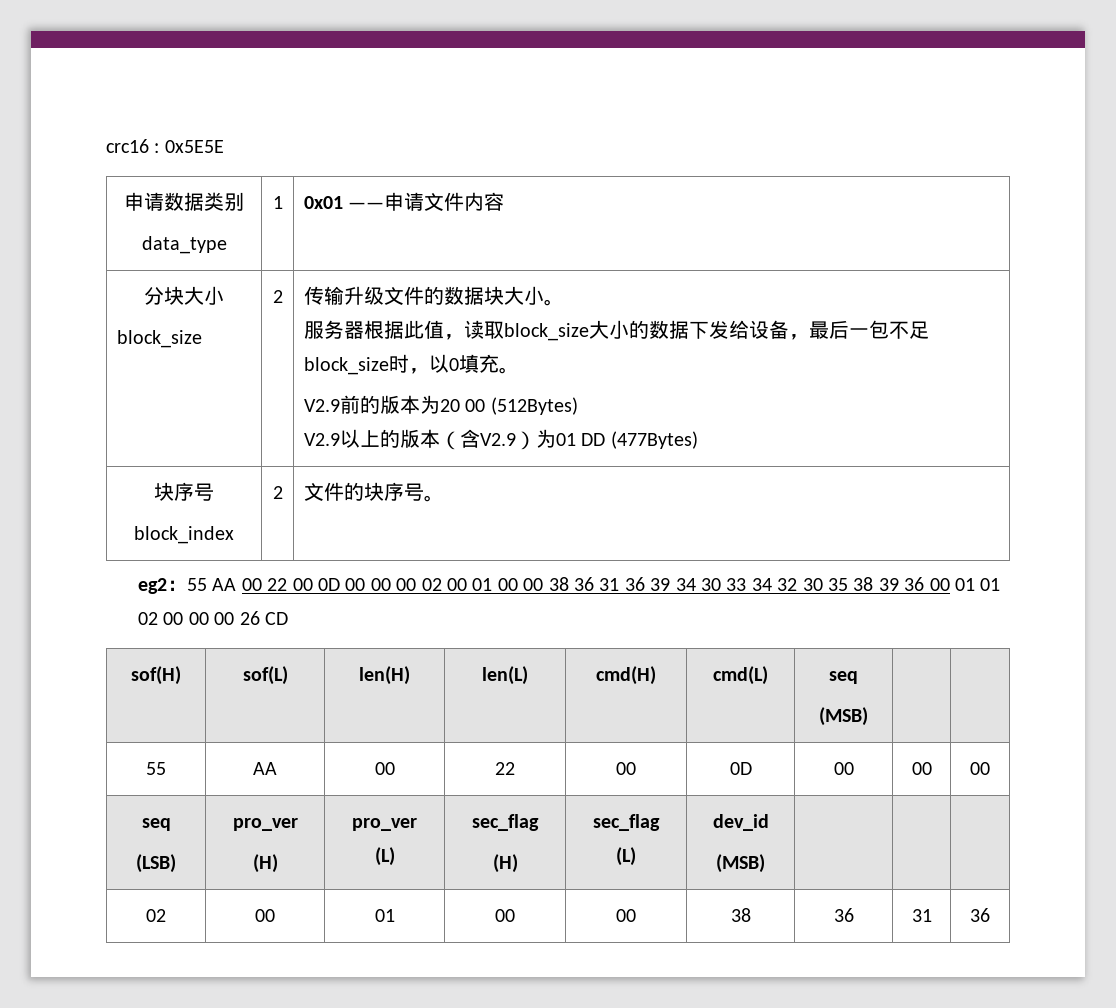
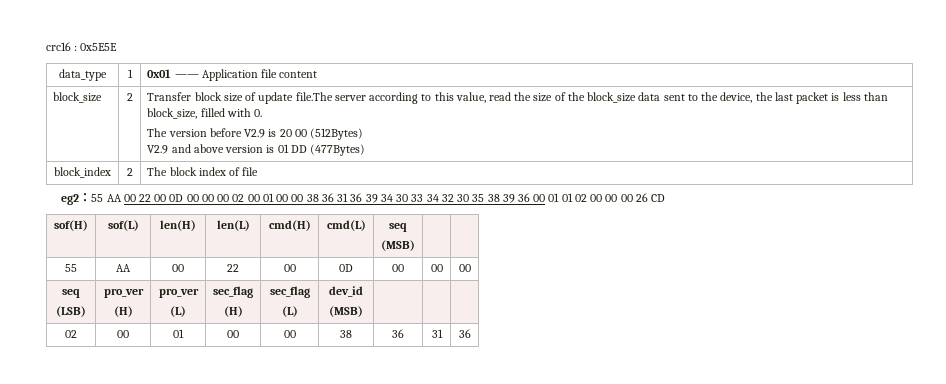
[124,192,244,211] 申请数据类别 // -> (118, 47) none
[384,192,505,211] [144,286,224,305] [116,330,202,348] [272,290,283,303] [303,286,564,306] [303,320,929,341] [303,354,519,375] [303,395,440,414] 申请文件内容 // 分块大小 // block_size | 2 | 传输升级文件的数据块大小。 // 服务器根据此值，读取block_size大小的数据下发给设备，最后一包不足block_size时，以0填充。 // V2.9前的版本为 -> [201,69,318,81] [53,92,103,103] [126,93,133,101] [147,92,888,104] [147,108,263,119] [147,128,277,138] Application file content // block_size | 2 | Transfer block size of update file.The server according to this value, read the size of the block_size data sent to the device, the last packet is less than block_size, filled with 0. // The version before V2.9 is
[339,429,556,450] 以上的版本（含V2.9）为 -> [171,144,275,153] and above version is
[154,482,214,501] 块序号 // -> (366, 150) none
[303,482,444,502] 文件的块序号。 -> [147,167,259,176] The block index of file

